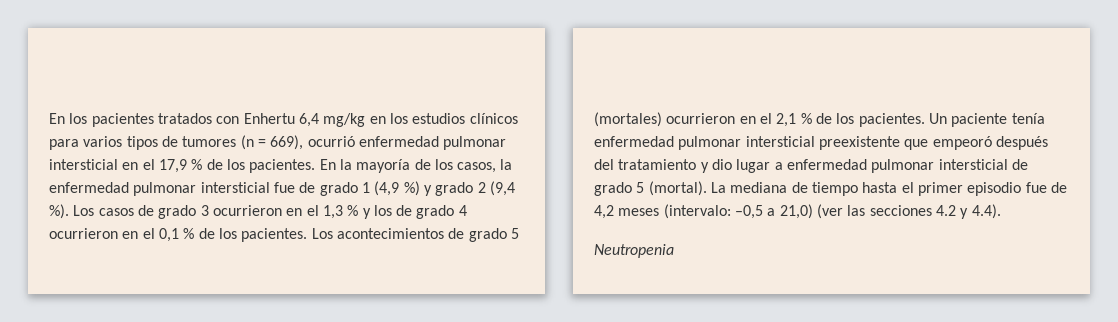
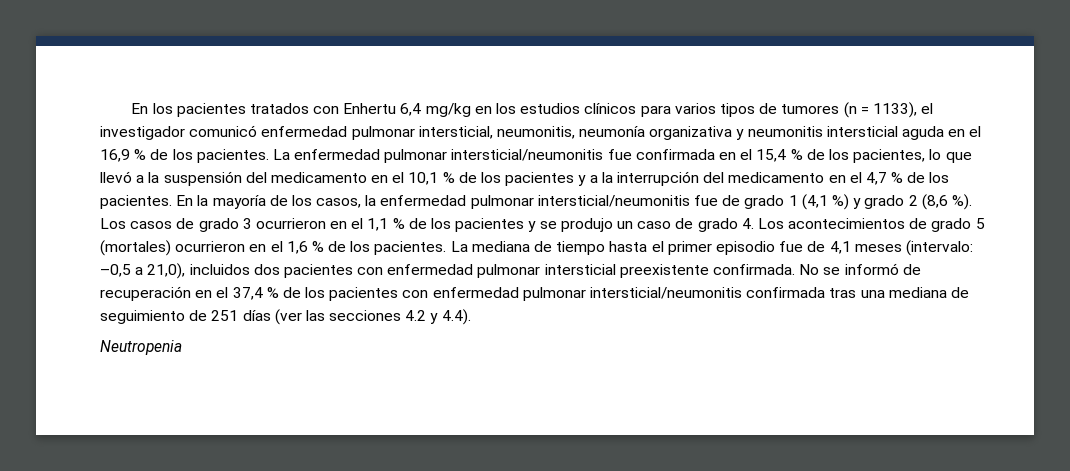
[270,135,507,150] [49,159,187,173] 669), ocurrió enfermedad pulmonar intersticial en el 17,9 -> [872,102,934,118] [100,125,982,140] [100,149,972,163] [100,171,887,186] 1133), el investigador comunicó enfermedad pulmonar intersticial, neumonitis, neumonía organizativa y neumonitis intersticial aguda en el 16,9 % de los pacientes. La enfermedad pulmonar intersticial/neumonitis fue confirmada en el 15,4 % de los pacientes, lo que llevó a la suspensión del medicamento en el 10,1 % de los pacientes y a la interrupción del medicamento en el 4,7
[200,182,270,193] intersticial -> [537,195,690,207] intersticial/neumonitis
[374,181,400,196] (4,9 -> [801,194,828,210] (4,1
[489,181,515,196] (9,4 -> [921,194,948,210] (8,6
[322,205,467,219] [49,228,308,242] 1,3 % y los de grado 4 ocurrieron en el 0,1 % de los pacientes. -> [367,218,754,232] 1,1 % de los pacientes y se produjo un caso de grado 4.
[776,113,1045,127] [594,136,1048,150] [594,159,1028,173] [594,181,707,196] 2,1 % de los pacientes. Un paciente tenía enfermedad pulmonar intersticial preexistente que empeoró después del tratamiento y dio lugar a enfermedad pulmonar intersticial de grado 5 (mortal). -> [286,241,447,255] 1,6 % de los pacientes.
[594,205,614,219] 4,2 -> [829,241,851,254] 4,1
[779,204,813,219] 21,0) -> [147,263,921,279] [100,286,969,301] [100,310,271,324] 21,0), incluidos dos pacientes con enfermedad pulmonar intersticial preexistente confirmada. No se informó de recuperación en el 37,4 % de los pacientes con enfermedad pulmonar intersticial/neumonitis confirmada tras una mediana de seguimiento de 251 días

